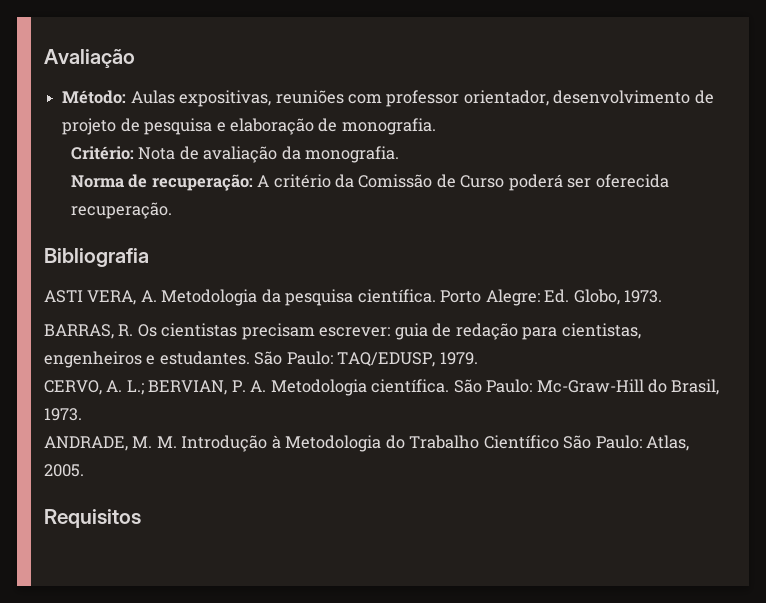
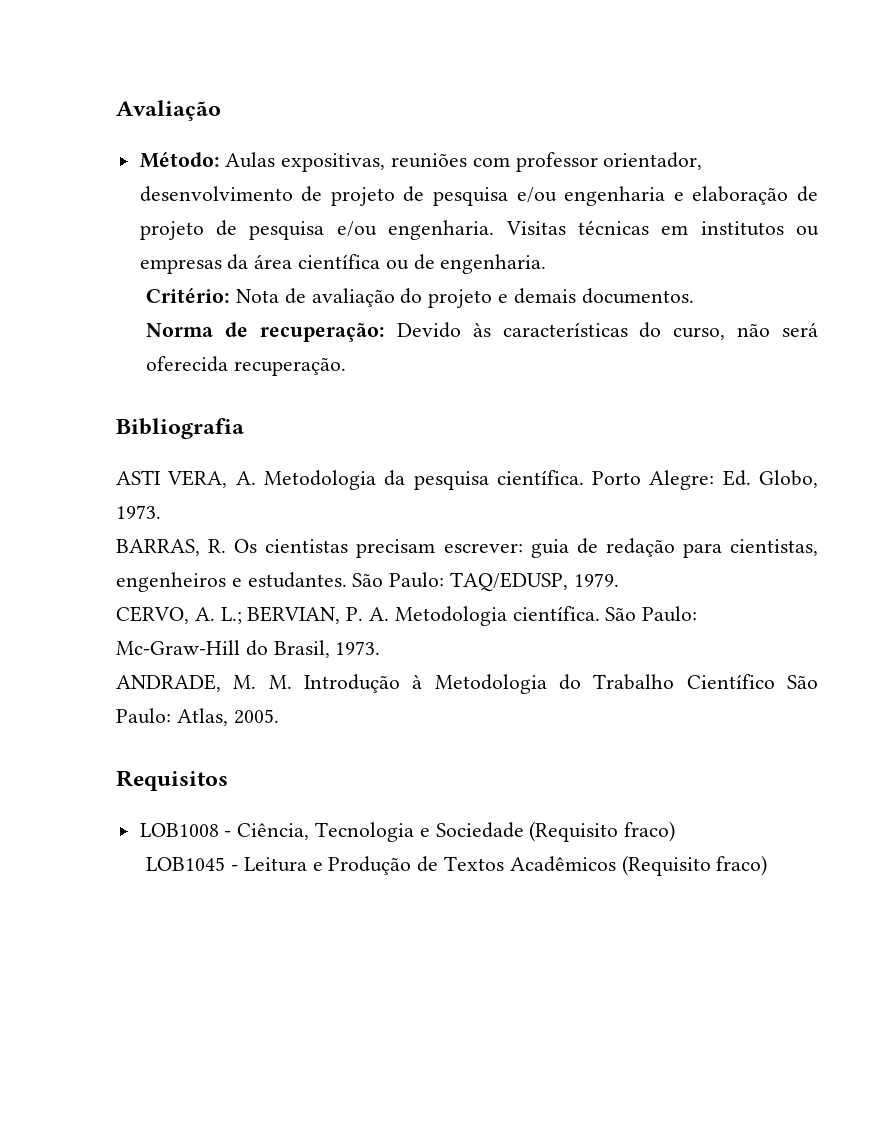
(213, 126) none -> [516,186,666,206] e/ou engenharia
[341,118,436,135] [70,146,400,163] [70,174,592,191] monografia. // Critério: Nota de avaliação da monografia. // Norma de recuperação: A critério da Comissão de Curso poderá ser -> [139,220,819,240] [139,254,547,274] [146,288,694,308] [146,322,819,342] projeto de pesquisa e/ou engenharia. Visitas técnicas em institutos ou empresas da área científica ou de engenharia. // Critério: Nota de avaliação do projeto e demais documentos. // Norma de recuperação: Devido às características do curso, não será
(141, 518) none -> [139,821,676,842] [146,855,768,876] // LOB1008 - Ciência, Tecnologia e Sociedade (Requisito fraco) // LOB1045 - Leitura e Produção de Textos Acadêmicos (Requisito fraco)

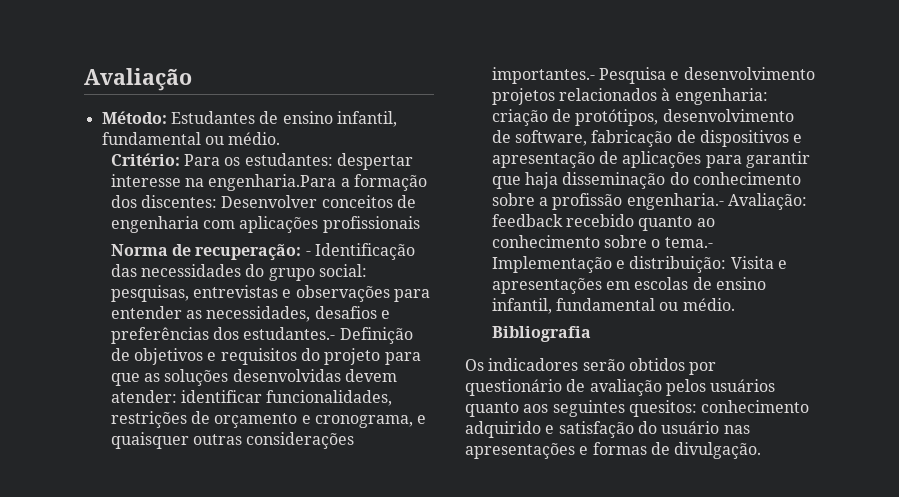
[225,152,703,172] [139,186,818,206] [139,220,819,240] [139,254,547,274] [146,288,694,308] [146,322,819,342] [146,356,346,376] [116,418,244,439] [116,470,818,490] [116,505,161,519] [116,538,819,558] [116,572,619,592] [116,606,698,626] [116,640,381,658] [116,674,818,694] [116,708,279,726] [116,770,228,791] [139,821,676,842] [146,855,768,876] Aulas expositivas, reuniões com professor orientador, desenvolvimento de projeto de pesquisa e/ou engenharia e elaboração de projeto de pesquisa e/ou engenharia. Visitas técnicas em institutos ou empresas da área científica ou de engenharia. // Critério: Nota de avaliação do projeto e demais documentos. // Norma de recuperação: Devido às características do curso, não será oferecida recuperação. // Bibliografia // ASTI VERA, A. Metodologia da pesquisa científica. Porto Alegre: Ed. Globo, 1973. // BARRAS, R. Os cientistas precisam escrever: guia de redação para cientistas, engenheiros e estudantes. São Paulo: TAQ/EDUSP, 1979. // CERVO, A. L.; BERVIAN, P. A. Metodologia científica. São Paulo: Mc-Graw-Hill do Brasil, 1973. // ANDRADE, M. M. Introdução à Metodologia do Trabalho Científico São Paulo: Atlas, 2005. // Requisitos // LOB1008 - Ciência, Tecnologia e Sociedade (Requisito fraco) // LOB1045 - Leitura e Produção de Textos Acadêmicos (Requisito fraco) -> [170,111,397,127] [101,132,281,145] [110,153,413,170] [110,174,427,191] [110,195,416,208] [110,216,420,233] [110,243,415,261] [110,264,367,281] [110,285,430,302] [110,306,390,322] [110,327,413,344] [110,348,421,365] [110,369,397,386] [110,390,393,406] [110,411,427,428] [110,432,355,449] [491,67,815,84] [491,88,768,105] [491,109,794,126] [491,130,803,147] [491,151,810,168] [491,172,801,189] [491,193,807,210] [491,214,715,231] [491,235,713,248] [491,256,787,273] [491,277,766,294] [491,298,735,314] [491,326,591,342] [465,358,717,375] [465,379,776,396] [465,400,810,417] [465,421,750,438] [465,442,762,459] Estudantes de ensino infantil, fundamental ou médio. // Critério: Para os estudantes: despertar interesse na engenharia.Para a formação dos discentes: Desenvolver conceitos de engenharia com aplicações profissionais // Norma de recuperação: - Identificação das necessidades do grupo social: pesquisas, entrevistas e observações para entender as necessidades, desafios e preferências dos estudantes.- Definição de objetivos e requisitos do projeto para que as soluções desenvolvidas devem atender: identificar funcionalidades, restrições de orçamento e cronograma, e quaisquer outras considerações importantes.- Pesquisa e desenvolvimento projetos relacionados à engenharia: criação de protótipos, desenvolvimento de software, fabricação de dispositivos e apresentação de aplicações para garantir que haja disseminação do conhecimento sobre a profissão engenharia.- Avaliação: feedback recebido quanto ao conhecimento sobre o tema.- Implementação e distribuição: Visita e apresentações em escolas de ensino infantil, fundamental ou médio. // Bibliografia // Os indicadores serão obtidos por questionário de avaliação pelos usuários quanto aos seguintes quesitos: conhecimento adquirido e satisfação do usuário nas apresentações e formas de divulgação.

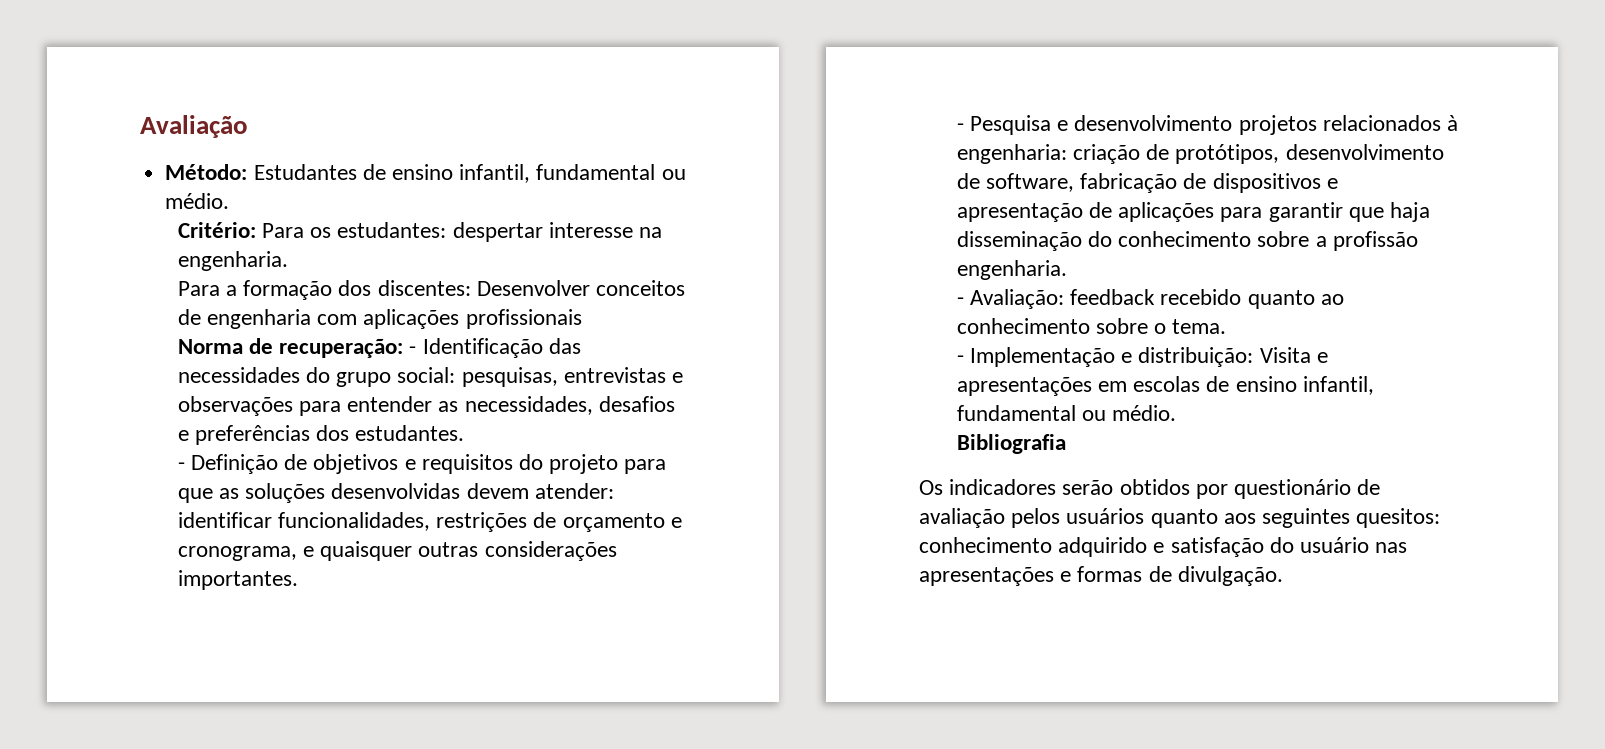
[208,174,337,191] engenharia.Para -> [177,251,288,271] [177,281,220,296] engenharia. // Para
[243,327,336,340] estudantes.- -> [355,425,465,441] [177,462,185,470] estudantes. // -
[491,67,595,84] importantes.- -> [177,570,298,590] [956,123,964,131] importantes. // -
[626,193,724,210] engenharia.- -> [956,260,1067,280] [956,297,964,305] engenharia. // -
[664,237,713,248] tema.- -> [1172,319,1227,334] [956,355,964,363] tema. // -

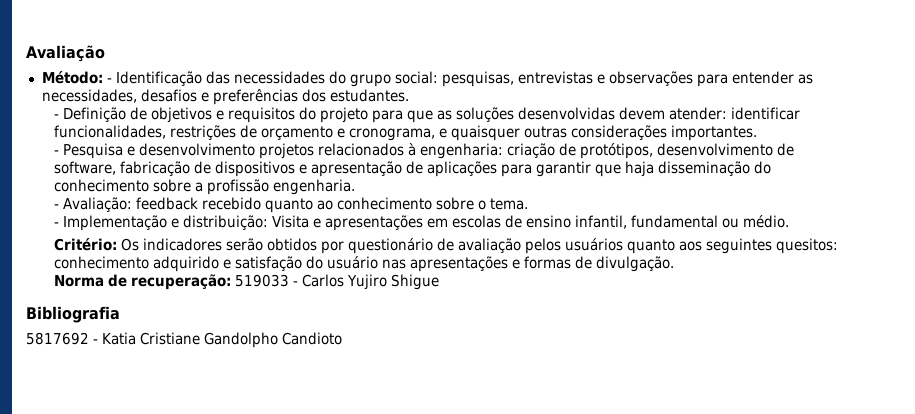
[253,164,686,183] [165,193,230,209] [177,222,663,242] [177,251,288,271] [177,280,686,300] [177,309,582,329] [177,338,404,358] Estudantes de ensino infantil, fundamental ou médio. // Critério: Para os estudantes: despertar interesse na engenharia. // Para a formação dos discentes: Desenvolver conceitos de engenharia com aplicações profissionais // Norma de recuperação: -> (103, 77) none
[956,434,1066,454] Bibliografia // -> [53,238,117,251] Critério:
(1283, 576) none -> [53,274,439,290] [26,306,120,323] [26,332,342,348] // Norma de recuperação: 519033 - Carlos Yujiro Shigue // Bibliografia // 5817692 - Katia Cristiane Gandolpho Candioto

